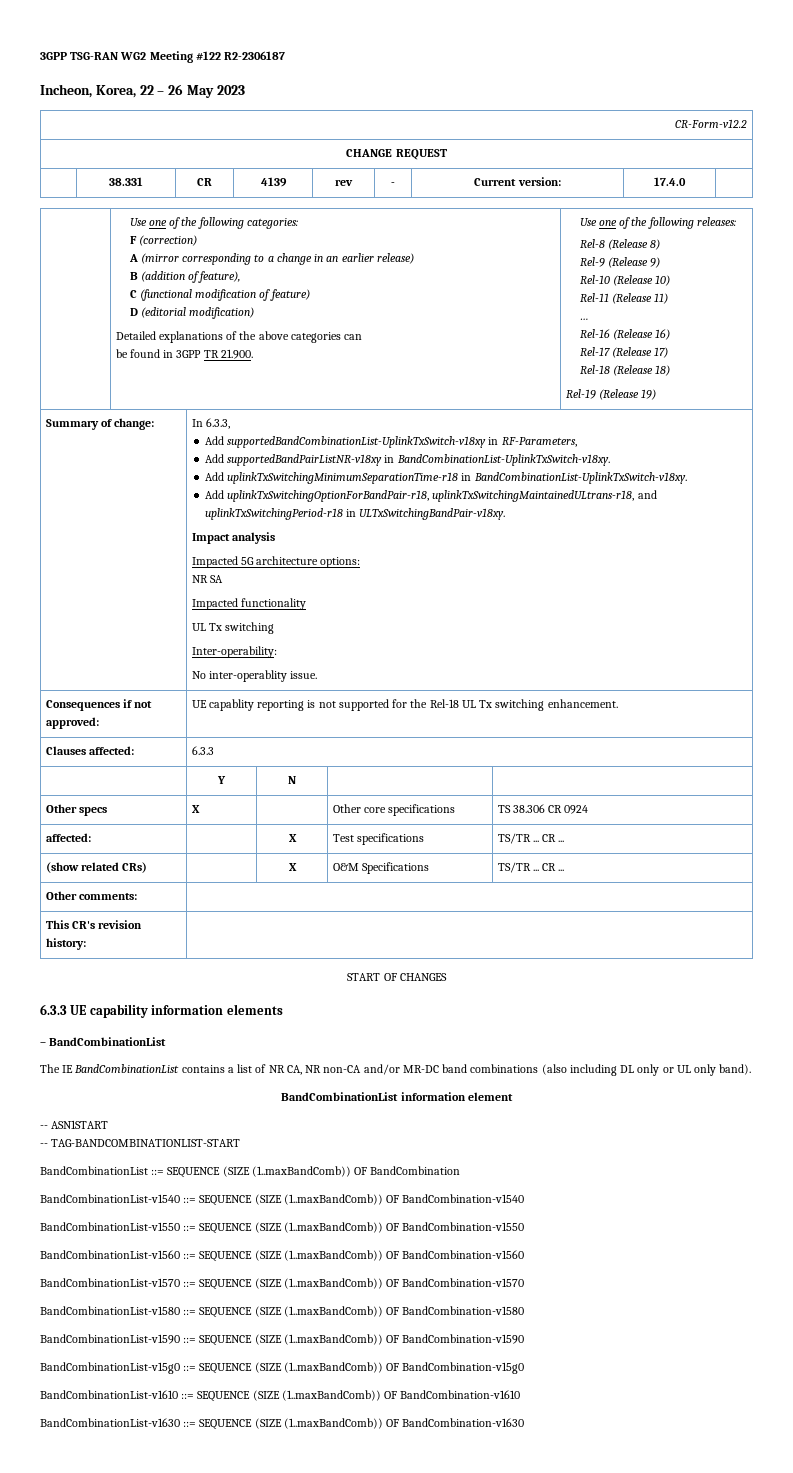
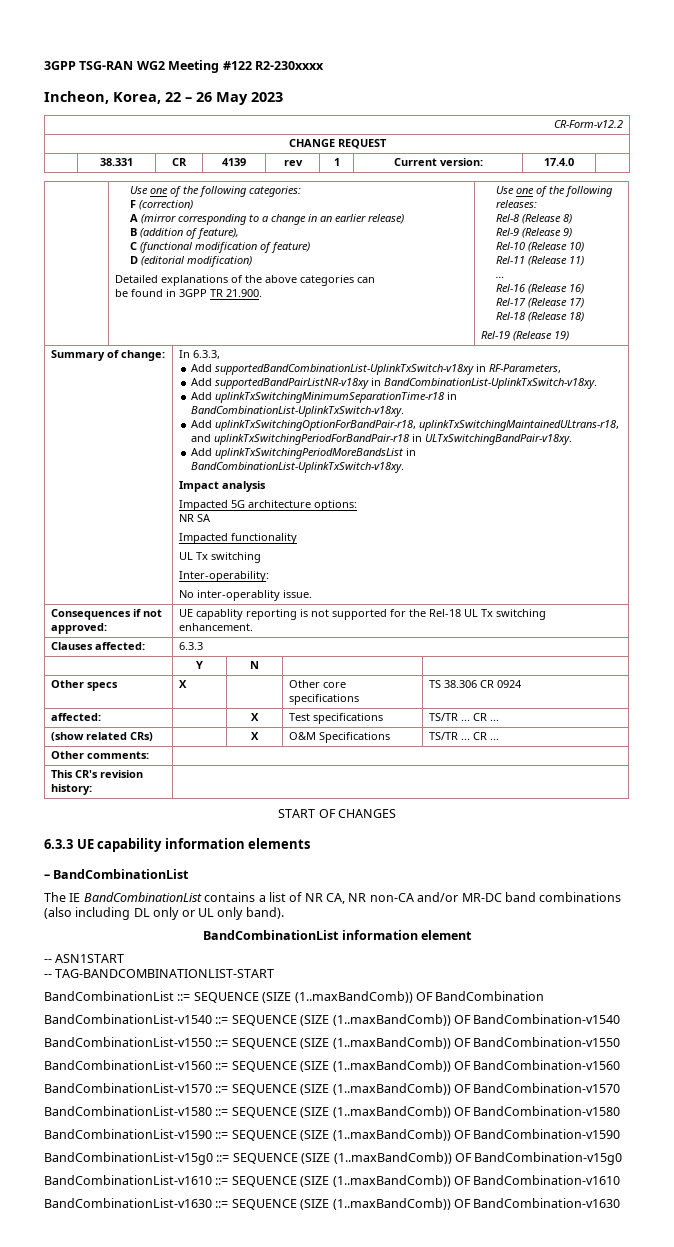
[224,51,286,60] R2-2306187 -> [254,61,324,70] R2-230xxxx
[391,182,395,186] - -> [333,158,340,166] 1
[204,508,343,520] uplinkTxSwitchingPeriod-r18 -> [214,434,410,445] uplinkTxSwitchingPeriodForBandPair-r18
(506, 514) none -> [191,448,417,459] [191,462,405,473] // Add uplinkTxSwitchingPeriodMoreBandsList in BandCombinationList-UplinkTxSwitch-v18xy.

